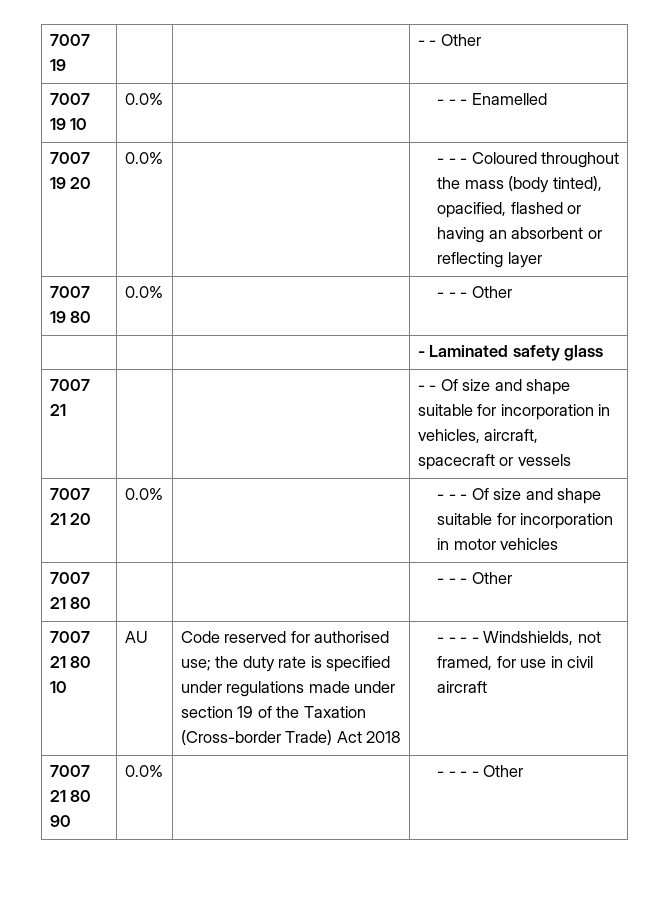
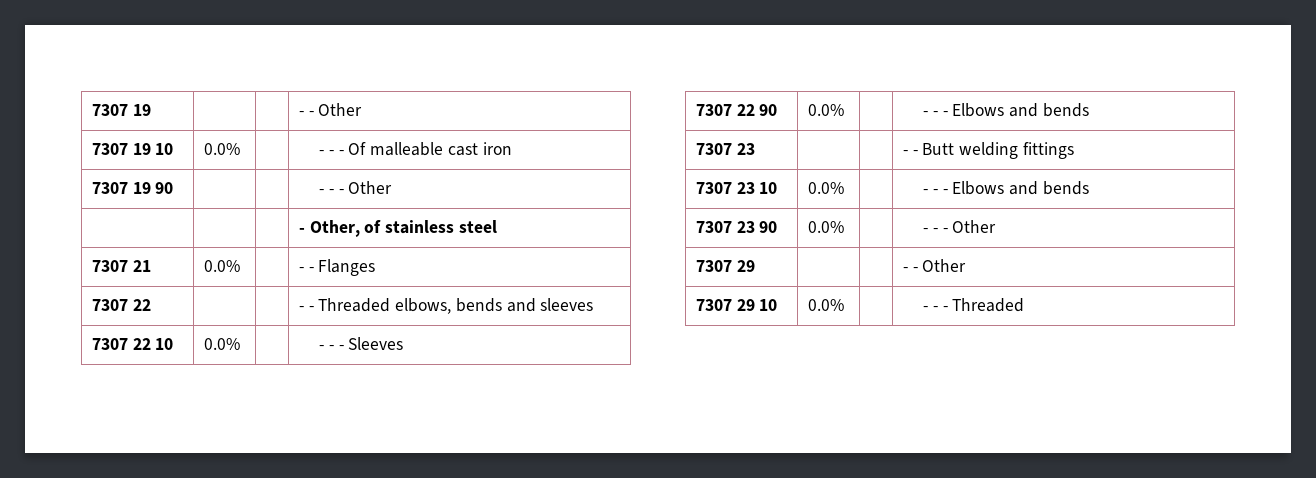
[49,34,90,46] 7007 -> [91,104,128,116] 7307
[49,93,90,105] 7007 -> [91,143,128,155] 7307
[471,93,547,105] [49,152,90,164] [49,177,92,189] [124,152,163,164] [437,152,620,168] [437,176,602,193] [437,202,582,218] [437,227,602,243] [437,252,542,268] [49,286,90,298] [49,311,92,323] [124,286,163,298] Enamelled // 7007 19 20 | 0.0% | | - - - Coloured throughout the mass (body tinted), opacified, flashed or having an absorbent or reflecting layer // 7007 19 80 | 0.0% -> [348,142,512,156] [91,182,174,194] Of malleable cast iron // 7307 19 90 |
[429,345,604,361] [49,379,90,391] [49,404,66,416] [417,379,570,395] [417,404,611,420] [417,429,539,443] [417,454,571,470] [49,488,90,500] [49,513,92,525] [124,488,163,500] [437,488,602,504] [437,513,614,529] [437,538,559,550] [49,572,90,584] [49,597,92,609] [437,572,512,584] [49,631,90,643] [49,656,92,668] [49,681,67,693] [124,631,148,643] [180,631,390,643] [180,656,390,672] [180,681,396,697] [180,706,366,718] [180,730,402,745] [437,631,601,645] [437,656,594,670] [437,681,488,693] [49,765,90,777] [49,790,92,802] [49,815,71,827] [124,765,163,777] [437,765,524,777] Laminated safety glass // 7007 21 | | | - - Of size and shape suitable for incorporation in vehicles, aircraft, spacecraft or vessels // 7007 21 20 | 0.0% | | - - - Of size and shape suitable for incorporation in motor vehicles // 7007 21 80 | | | - - - Other // 7007 21 80 10 | AU | Code reserved for authorised use; the duty rate is specified under regulations made under section 19 of the Taxation (Cross-border Trade) Act 2018 | - - - - Windshields, not framed, for use in civil aircraft // 7007 21 80 90 | 0.0% | | - - - - Other -> [309,220,497,237] [91,260,151,272] [203,260,240,272] [298,259,376,276] [91,299,151,311] [298,298,594,314] [91,338,174,350] [203,338,240,350] [319,337,404,350] [695,104,778,116] [807,104,844,116] [923,103,1089,117] [695,143,755,155] [902,142,1074,159] [695,182,778,194] [807,182,844,194] [923,181,1089,195] [695,221,778,233] [807,221,844,233] [923,220,997,233] [695,260,755,272] [902,259,967,272] [695,299,778,311] [807,299,844,311] [923,298,1025,312] Other, of stainless steel // 7307 21 | 0.0% | | - - Flanges // 7307 22 | | | - - Threaded elbows, bends and sleeves // 7307 22 10 | 0.0% | | - - - Sleeves // 7307 22 90 | 0.0% | | - - - Elbows and bends // 7307 23 | | | - - Butt welding fittings // 7307 23 10 | 0.0% | | - - - Elbows and bends // 7307 23 90 | 0.0% | | - - - Other // 7307 29 | | | - - Other // 7307 29 10 | 0.0% | | - - - Threaded

